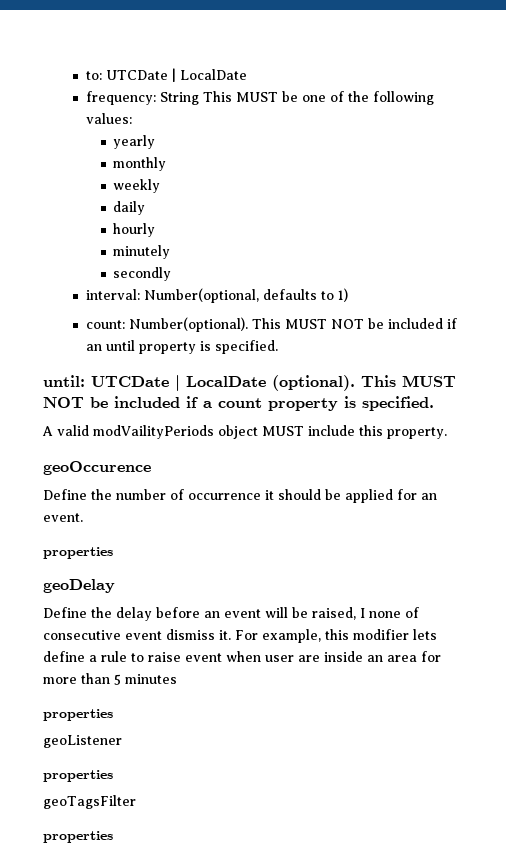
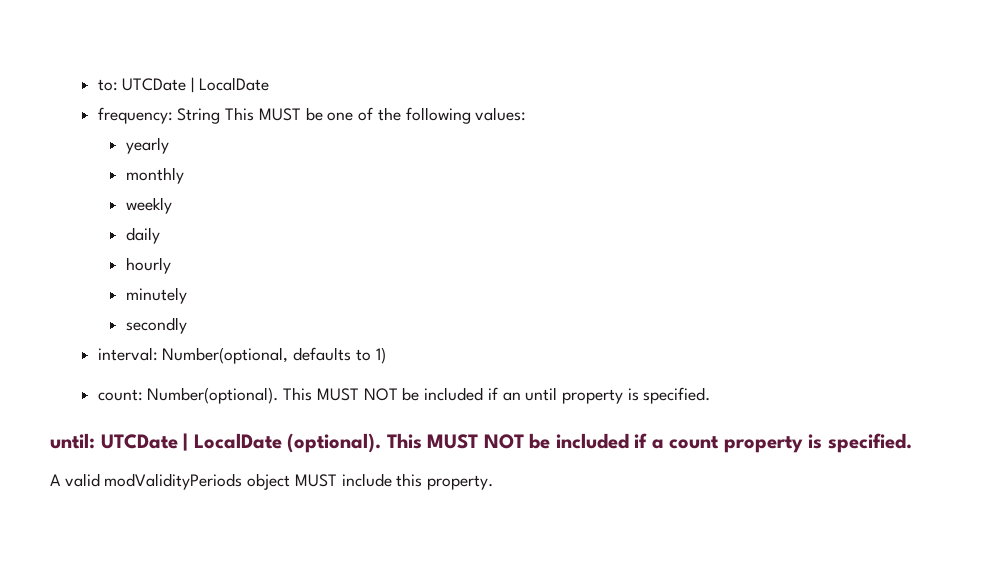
[93,425,214,439] modVailityPeriods -> [104,473,243,490] modValidityPeriods
[43,461,151,475] [43,489,437,503] [43,513,83,522] [43,547,113,559] [43,579,115,593] [43,607,419,621] [43,629,437,643] [43,651,441,662] [43,673,177,685] [43,709,113,721] [43,735,122,748] [43,770,113,782] [43,795,136,809] [43,831,113,843] // geoOccurence // Define the number of occurrence it should be applied for an event. // properties // geoDelay // Define the delay before an event will be raised, I none of consecutive event dismiss it. For example, this modifier lets define a rule to raise event when user are inside an area for more than 5 minutes // properties // geoListener // properties // geoTagsFilter // properties -> (494, 482) none

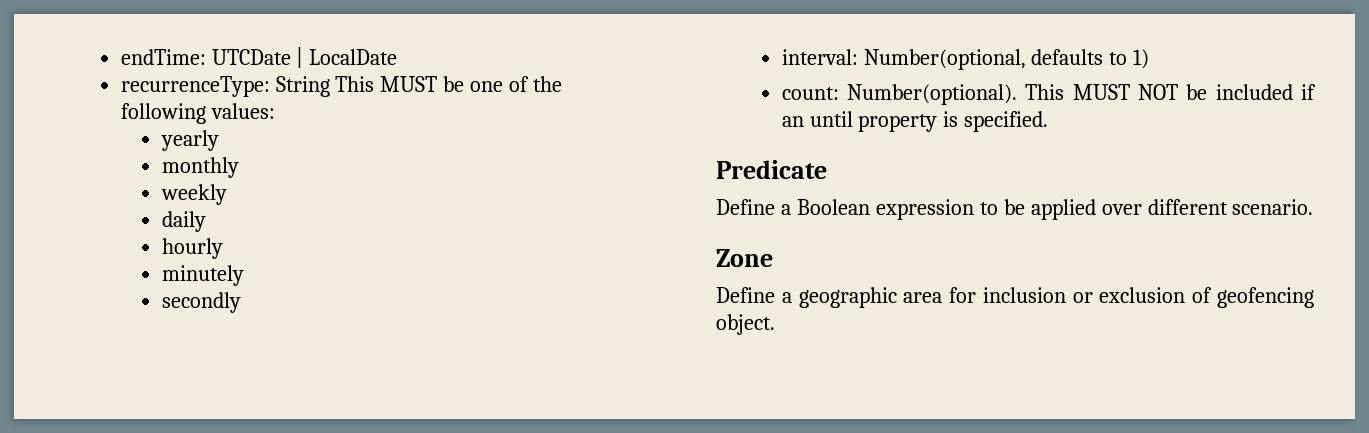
[97,79,118,91] to: -> [120,49,206,65] endTime:
[97,107,173,124] frequency: -> [120,76,270,97] recurrenceType:
[50,433,913,453] [50,473,494,490] until: UTCDate | LocalDate (optional). This MUST NOT be included if a count property is specified. // A valid modValidityPeriods object MUST include this property. -> [716,160,827,179] [716,199,1314,220] [716,249,773,267] [716,287,1314,308] [716,314,775,335] Predicate // Define a Boolean expression to be applied over different scenario. // Zone // Define a geographic area for inclusion or exclusion of geofencing object.

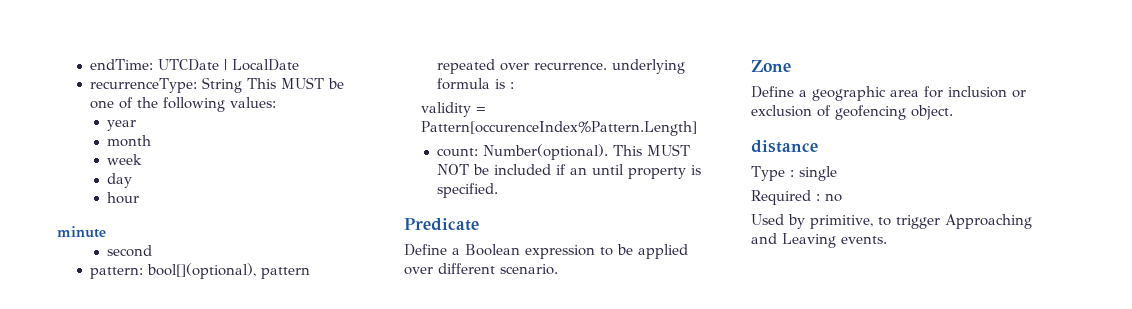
[160,130,219,151] [161,157,239,178] [160,184,227,205] [161,211,206,232] [161,238,223,259] [161,265,244,286] [161,292,241,313] [781,49,1150,70] yearly // monthly // weekly // daily // hourly // minutely // secondly // interval: Number(optional, defaults to 1) -> [107,120,137,131] [107,135,152,147] [107,154,143,165] [107,173,133,188] [107,192,140,204] [57,226,106,238] [107,245,153,257] [90,263,311,279] [437,59,686,74] [437,78,515,90] [420,102,486,117] [420,121,697,136] year // month // week // day // hour // minute // second // pattern: bool[](optional), pattern repeated over recurrence. underlying formula is : // validity = Pattern[occurenceIndex%Pattern.Length]
(775, 324) none -> [751,140,818,153] [751,166,837,181] [751,190,842,205] [751,214,1032,229] [751,233,887,248] // distance // Type : single // Required : no // Used by primitive, to trigger Approaching and Leaving events.

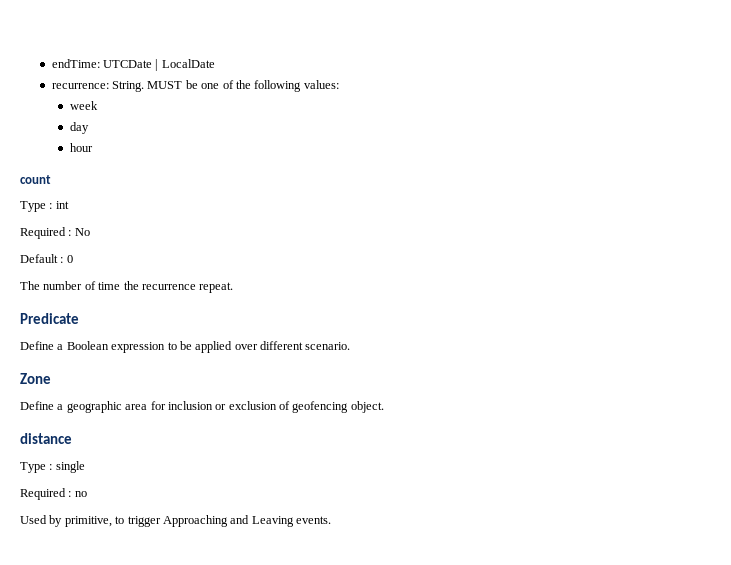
[90,77,277,93] recurrenceType: String This -> [51,81,145,92] recurrence: String.
[107,120,137,131] [107,135,152,147] // year // month -> (339, 84) none
[57,226,106,238] [107,245,153,257] [90,263,311,279] [437,59,686,74] [437,78,515,90] [420,102,486,117] [420,121,697,136] [437,144,691,160] [437,164,702,179] [437,183,499,198] minute // second // pattern: bool[](optional), pattern repeated over recurrence. underlying formula is : // validity = Pattern[occurenceIndex%Pattern.Length] // count: Number(optional). This MUST NOT be included if an until property is specified. -> [20,175,51,184] [20,201,69,212] [20,227,90,239] [20,254,73,263] [20,281,234,293] count // Type : int // Required : No // Default : 0 // The number of time the recurrence repeat.

